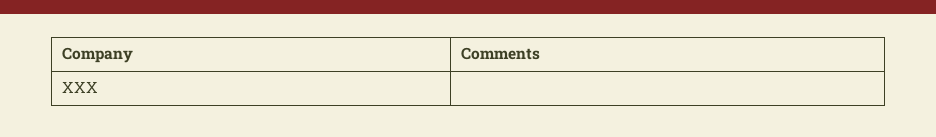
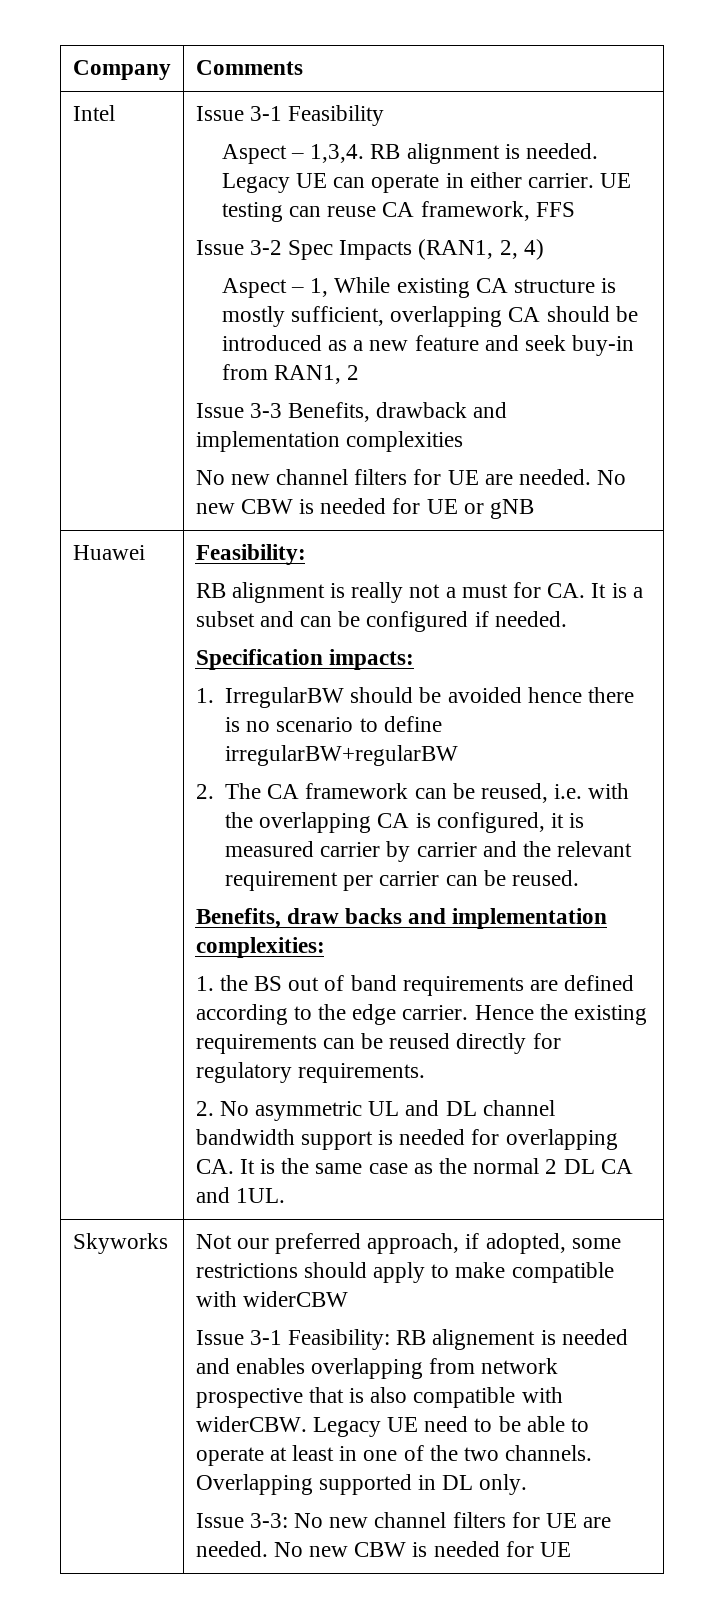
[61,81,98,93] XXX | -> [72,105,115,121] [195,105,384,126] [221,143,598,164] [221,172,632,193] [221,201,575,222] [195,239,544,260] [221,277,617,298] [221,306,638,327] [221,335,635,356] [221,364,360,384] [195,402,508,422] [195,431,463,452] [195,469,627,485] [195,498,534,519] [72,545,145,560] [195,544,306,565] [195,582,643,603] [195,611,567,632] [195,649,414,670] [195,687,635,708] [224,716,442,732] [224,745,458,766] [195,783,630,803] [224,812,585,833] [224,841,633,862] [224,870,580,891] [195,908,608,929] [195,937,325,958] [195,975,635,996] [195,1004,647,1025] [195,1033,561,1054] [195,1062,425,1083] [195,1100,555,1121] [195,1129,618,1150] [195,1158,633,1174] [195,1187,285,1203] [72,1233,168,1254] [195,1233,621,1254] [195,1262,614,1283] [195,1291,348,1307] [195,1329,628,1350] [195,1358,559,1379] [195,1387,563,1408] [195,1416,589,1437] [195,1445,593,1466] [195,1474,528,1495] [195,1512,612,1528] [195,1541,571,1557] Intel | Issue 3-1 Feasibility // Aspect – 1,3,4. RB alignment is needed. Legacy UE can operate in either carrier. UE testing can reuse CA framework, FFS // Issue 3-2 Spec Impacts (RAN1, 2, 4) // Aspect – 1, While existing CA structure is mostly sufficient, overlapping CA should be introduced as a new feature and seek buy-in from RAN1, 2 // Issue 3-3 Benefits, drawback and implementation complexities // No new channel filters for UE are needed. No new CBW is needed for UE or gNB // Huawei | Feasibility: // RB alignment is really not a must for CA. It is a subset and can be configured if needed. // Specification impacts: // 1. IrregularBW should be avoided hence there is no scenario to define irregularBW+regularBW // 2. The CA framework can be reused, i.e. with the overlapping CA is configured, it is measured carrier by carrier and the relevant requirement per carrier can be reused. // Benefits, draw backs and implementation complexities: // 1. the BS out of band requirements are defined according to the edge carrier. Hence the existing requirements can be reused directly for regulatory requirements. // 2. No asymmetric UL and DL channel bandwidth support is needed for overlapping CA. It is the same case as the normal 2 DL CA and 1UL. // Skyworks | Not our preferred approach, if adopted, some restrictions should apply to make compatible with widerCBW // Issue 3-1 Feasibility: RB alignement is needed and enables overlapping from network prospective that is also compatible with widerCBW. Legacy UE need to be able to operate at least in one of the two channels. Overlapping supported in DL only. // Issue 3-3: No new channel filters for UE are needed. No new CBW is needed for UE

